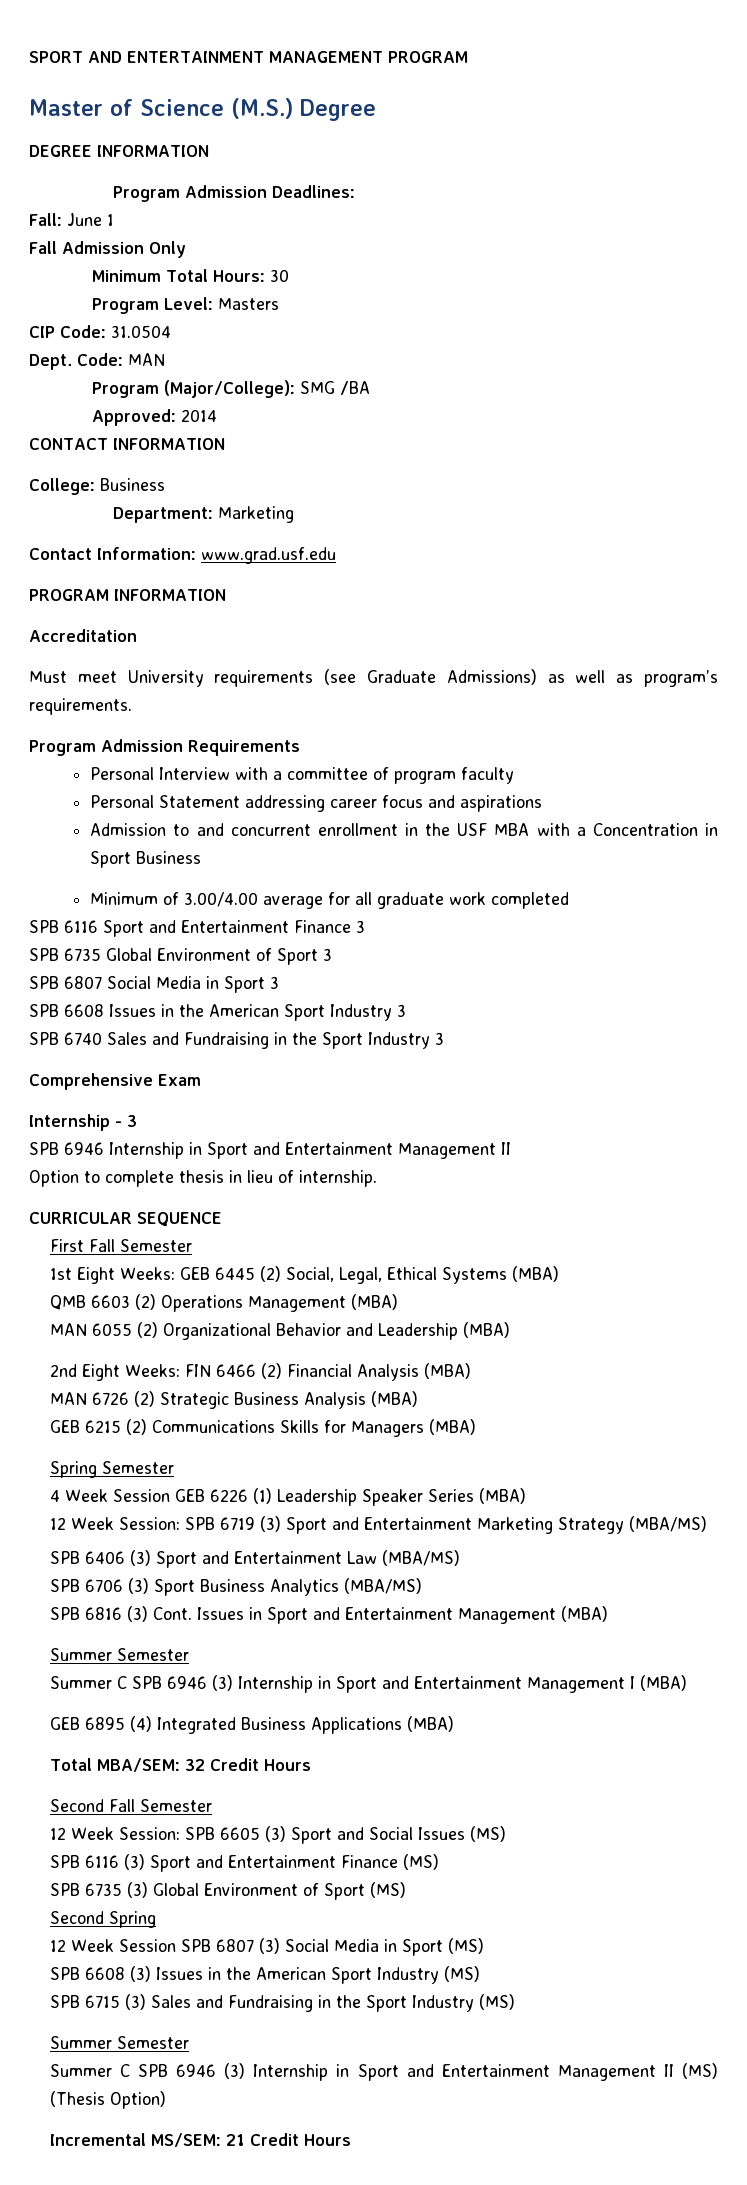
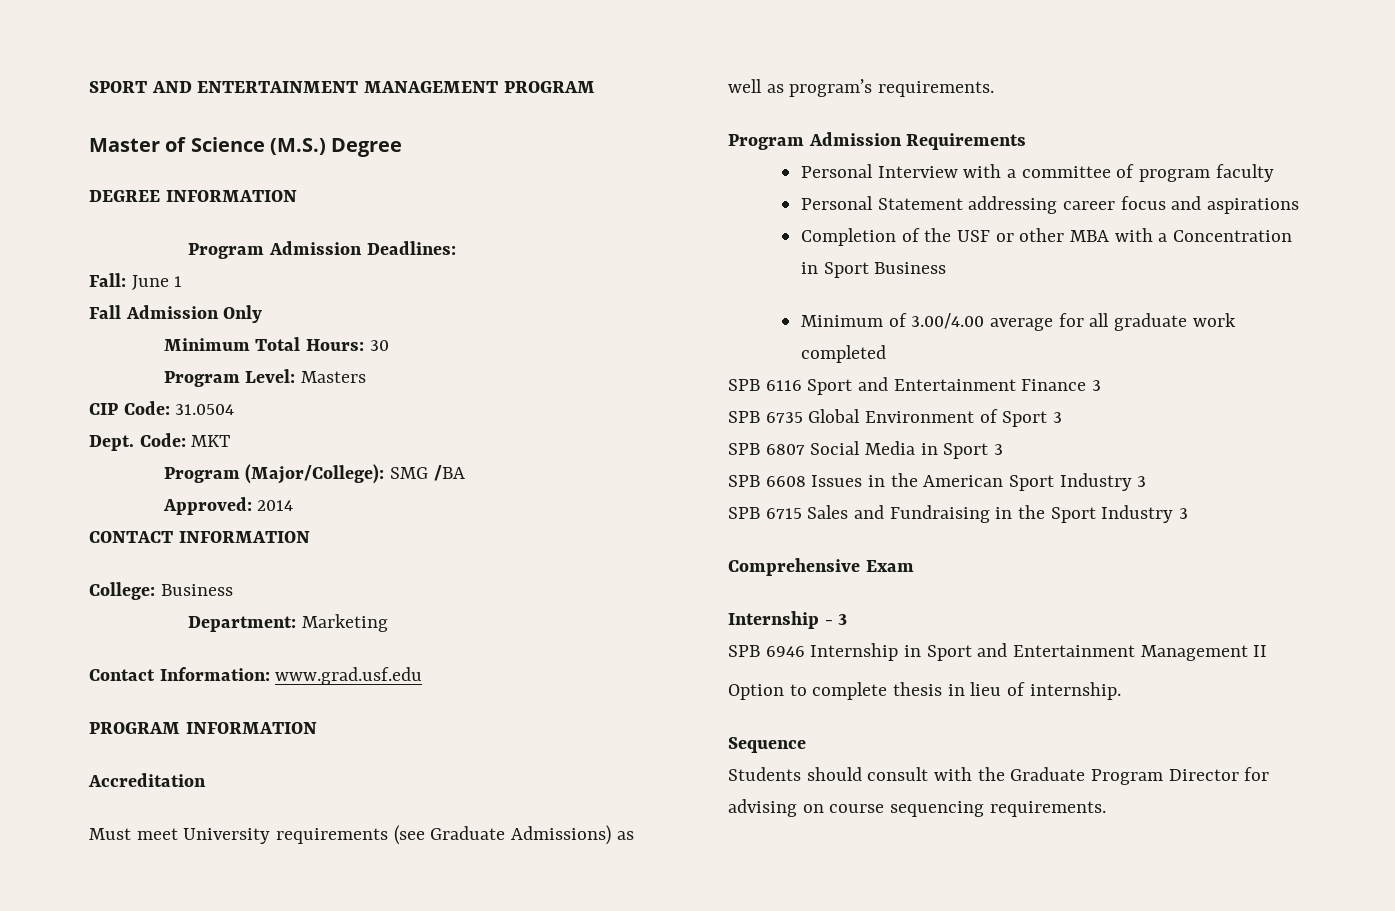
[128,353,165,366] MAN -> [191,435,231,447] MKT
[90,823,488,836] Admission to and concurrent enrollment in the USF -> [800,228,1065,246] Completion of the USF or other
[64,1032,102,1045] 6740 -> [765,508,802,519] 6715
[29,1212,222,1227] [49,1239,192,1252] [49,1266,559,1284] [49,1294,398,1312] [49,1322,510,1340] [49,1363,471,1381] [49,1391,418,1409] [49,1419,476,1437] [49,1461,174,1478] [49,1488,526,1506] [49,1516,707,1534] [49,1550,460,1568] [49,1578,422,1596] [49,1606,608,1624] [49,1648,189,1661] [49,1675,687,1693] [49,1716,454,1734] [49,1758,311,1772] [49,1799,212,1812] [49,1826,506,1844] [49,1854,439,1872] [49,1882,406,1900] [49,1911,156,1928] [49,1938,484,1956] [49,1966,480,1984] [49,1994,515,2012] [49,2036,189,2049] [49,2063,719,2081] [49,2091,166,2109] [49,2133,351,2147] CURRICULAR SEQUENCE // First Fall Semester // 1st Eight Weeks: GEB 6445 (2) Social, Legal, Ethical Systems (MBA) // QMB 6603 (2) Operations Management (MBA) // MAN 6055 (2) Organizational Behavior and Leadership (MBA) // 2nd Eight Weeks: FIN 6466 (2) Financial Analysis (MBA) // MAN 6726 (2) Strategic Business Analysis (MBA) // GEB 6215 (2) Communications Skills for Managers (MBA) // Spring Semester // 4 Week Session GEB 6226 (1) Leadership Speaker Series (MBA) // 12 Week Session: SPB 6719 (3) Sport and Entertainment Marketing Strategy (MBA/MS) // SPB 6406 (3) Sport and Entertainment Law (MBA/MS) // SPB 6706 (3) Sport Business Analytics (MBA/MS) // SPB 6816 (3) Cont. Issues in Sport and Entertainment Management (MBA) // Summer Semester // Summer C SPB 6946 (3) Internship in Sport and Entertainment Management I (MBA) // GEB 6895 (4) Integrated Business Applications (MBA) // Total MBA/SEM: 32 Credit Hours // Second Fall Semester // 12 Week Session: SPB 6605 (3) Sport and Social Issues (MS) // SPB 6116 (3) Sport and Entertainment Finance (MS) // SPB 6735 (3) Global Environment of Sport (MS) // Second Spring // 12 Week Session SPB 6807 (3) Social Media in Sport (MS) // SPB 6608 (3) Issues in the American Sport Industry (MS) // SPB 6715 (3) Sales and Fundraising in the Sport Industry (MS) // Summer Semester // Summer C SPB 6946 (3) Internship in Sport and Entertainment Management II (MS) (Thesis Option) // Incremental MS/SEM: 21 Credit Hours -> [728,737,806,753] [728,767,1270,785] [728,799,1106,817] Sequence // Students should consult with the Graduate Program Director for advising on course sequencing requirements.

